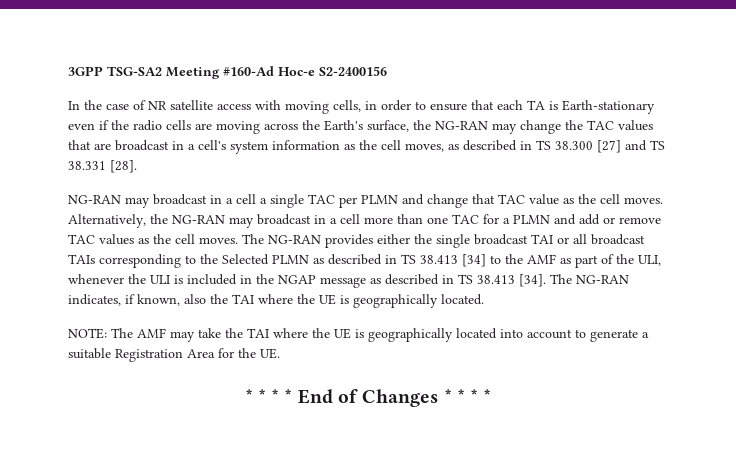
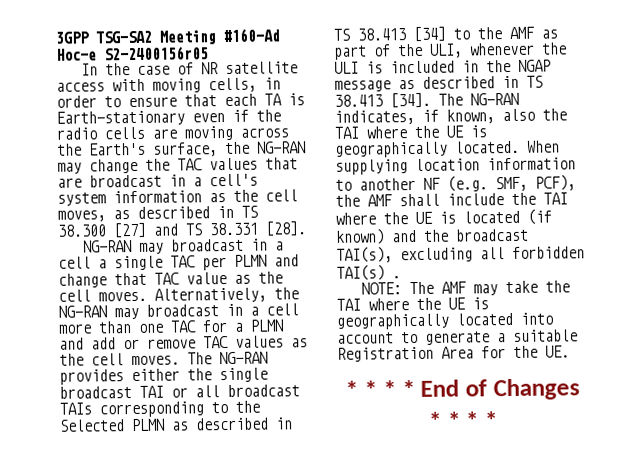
[319,66,387,76] S2-2400156 -> [104,46,209,61] S2-2400156r05
(484, 299) none -> [527,140,560,153] [335,157,576,175] [335,174,576,192] [335,192,568,207] [335,208,552,225] [335,228,529,245] [336,246,585,263] [336,264,401,281] When supplying location information to another NF (e.g. SMF, PCF), the AMF shall include the TAI where the UE is located (if known) and the broadcast TAI(s), excluding all forbidden TAI(s) .

